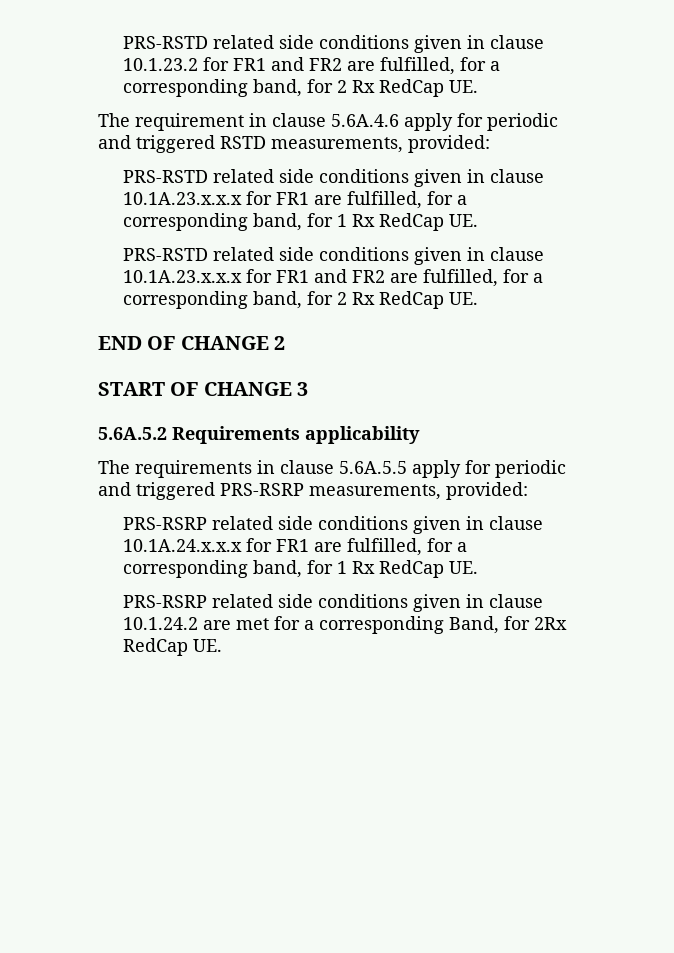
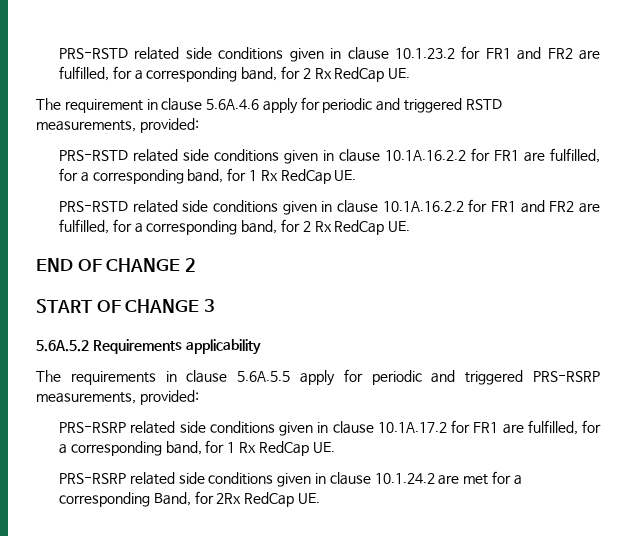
[123,192,243,205] 10.1A.23.x.x.x -> [385,150,467,161] 10.1A.16.2.2
[123,270,243,283] 10.1A.23.x.x.x -> [382,201,464,212] 10.1A.16.2.2
[123,539,243,552] 10.1A.24.x.x.x -> [377,422,447,433] 10.1A.17.2

